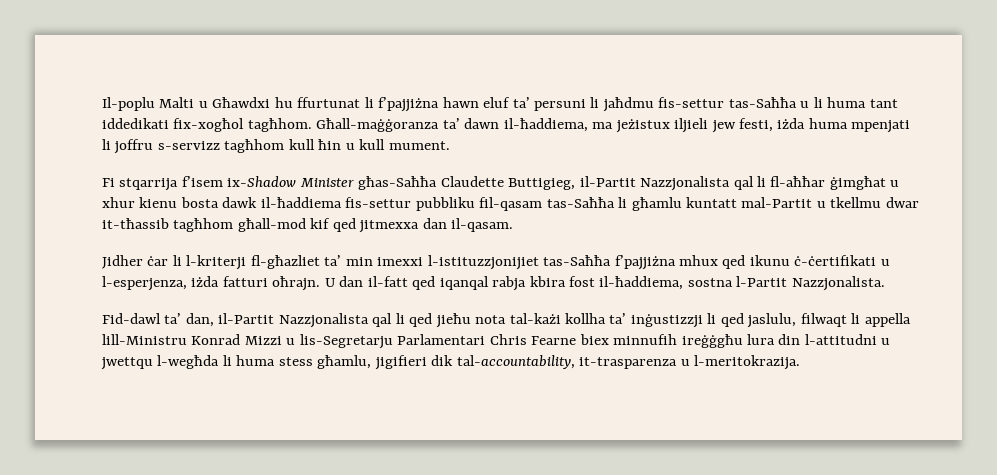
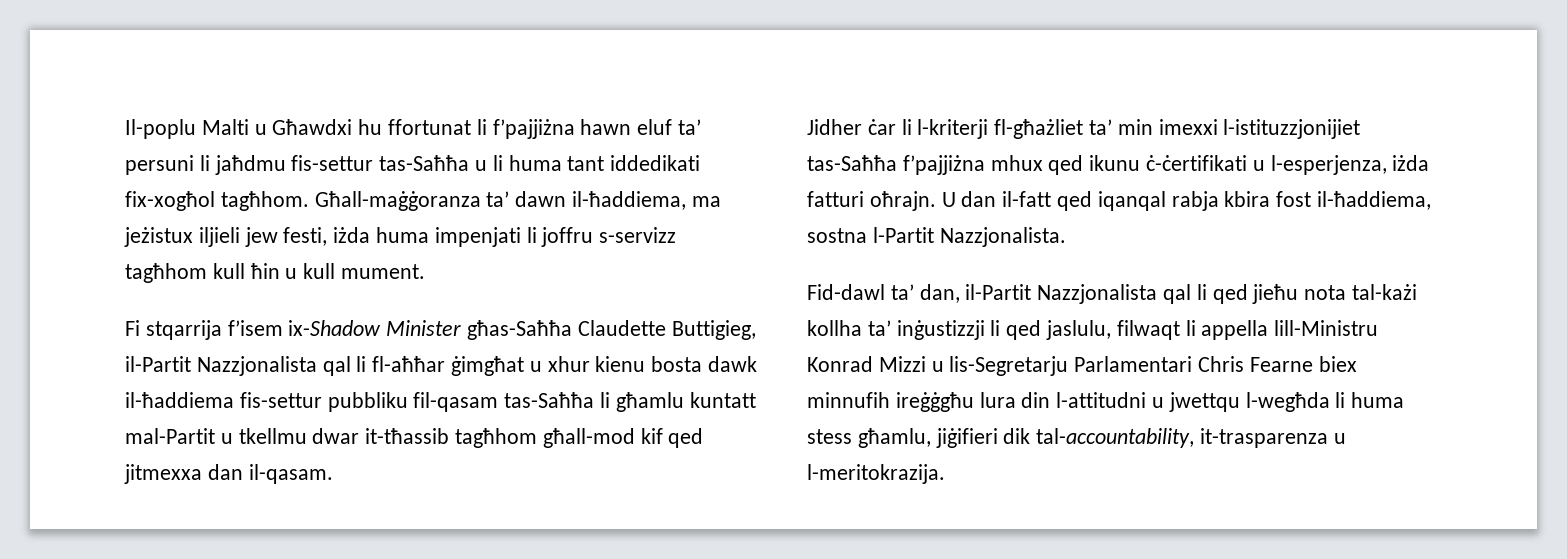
[297,97,361,108] ffurtunat -> [388,119,472,135] ffortunat
[851,120,911,133] mpenjati -> [434,227,521,247] impenjati
[250,255,320,269] fl-għazliet -> [994,119,1084,139] fl-għażliet
[374,355,427,370] jigifieri -> [935,428,998,448] jiġifieri

